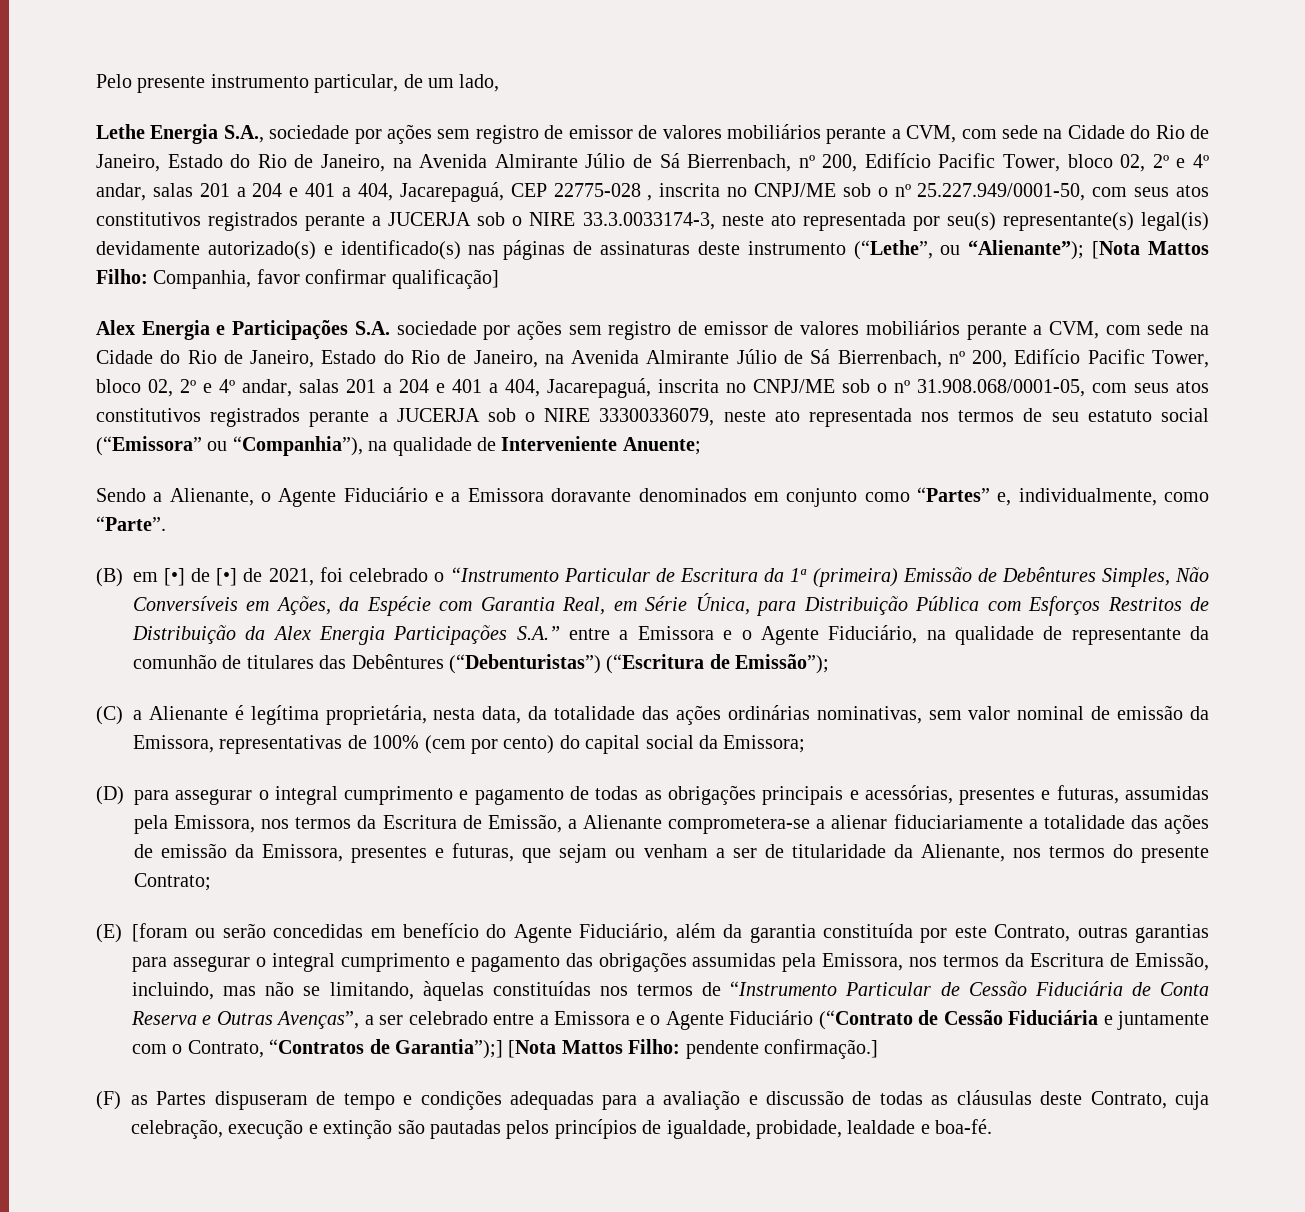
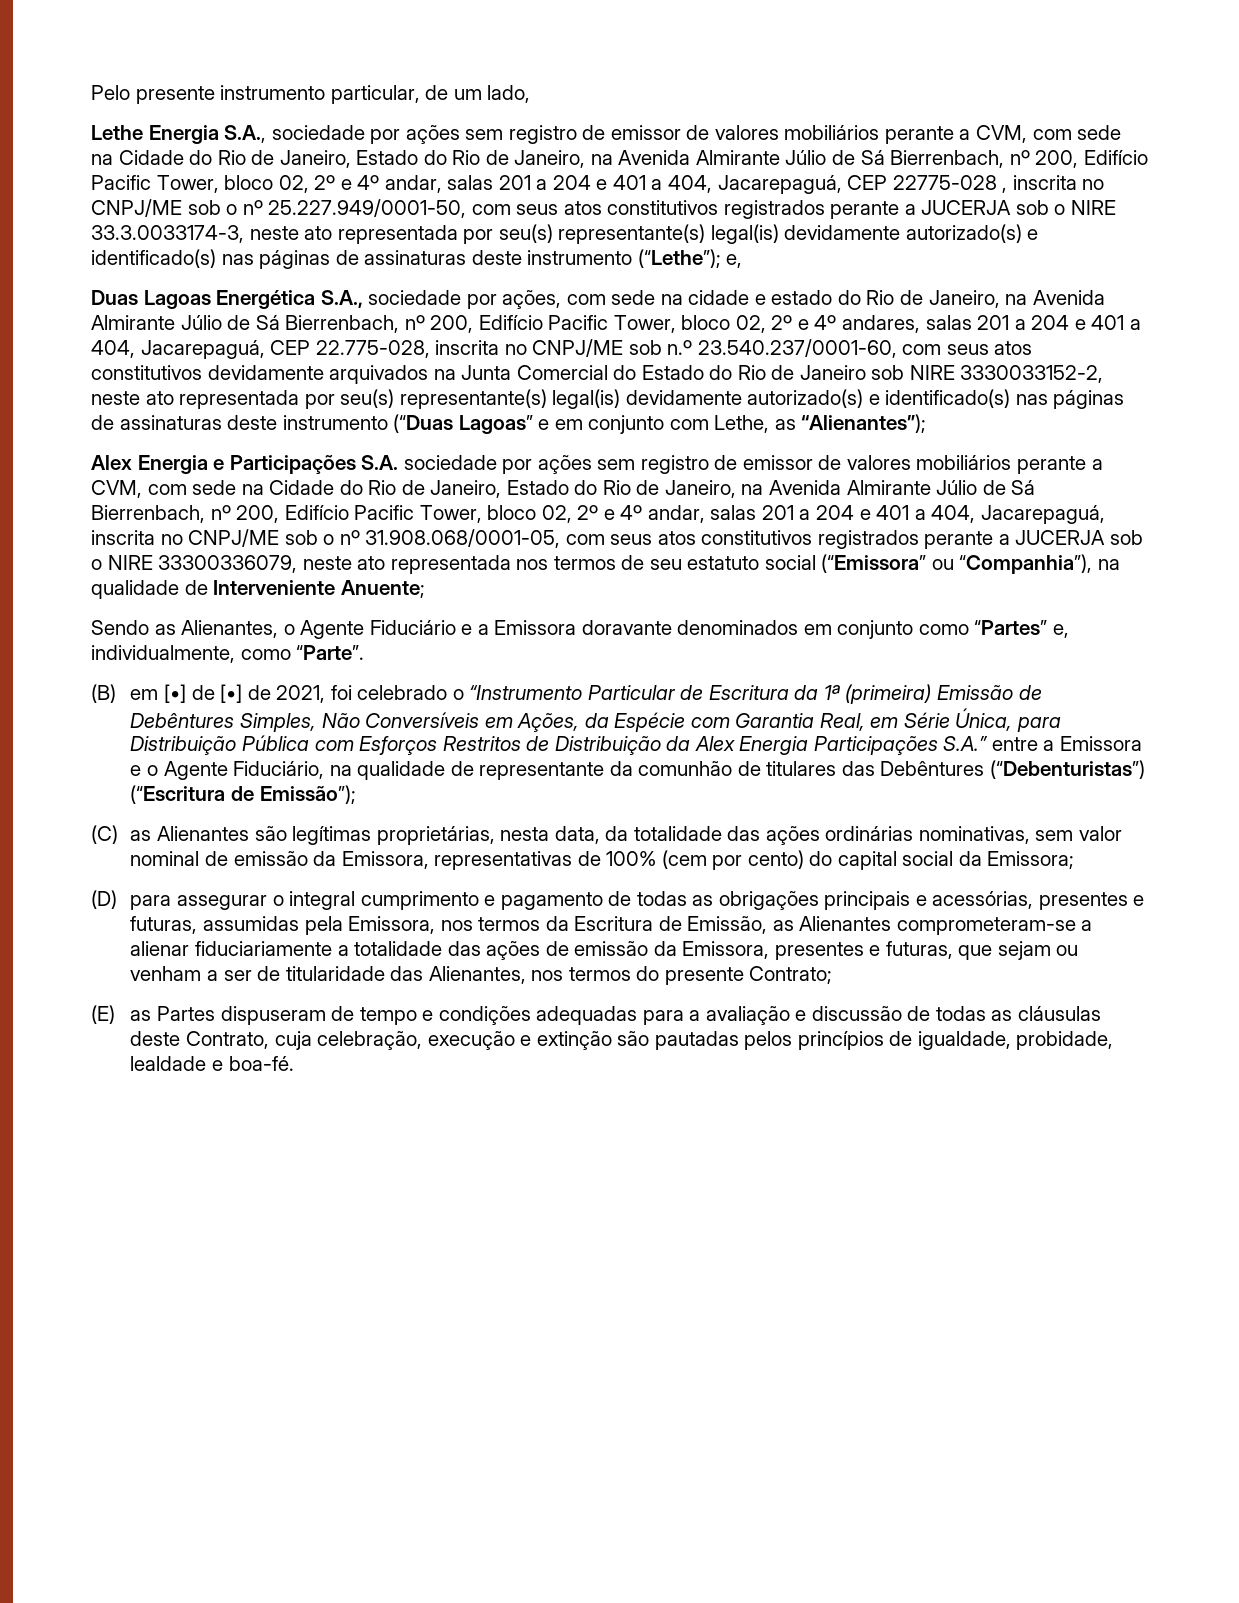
[853,240,1210,260] [96,269,499,289] (“Lethe”, ou “Alienante”); [Nota Mattos Filho: Companhia, favor confirmar qualificação] -> [637,249,743,268] [91,290,1105,309] [91,315,1141,333] [91,339,1033,359] [91,365,1104,384] [91,389,1125,409] [91,414,927,434] (“Lethe”); e, // Duas Lagoas Energética S.A., sociedade por ações, com sede na cidade e estado do Rio de Janeiro, na Avenida Almirante Júlio de Sá Bierrenbach, nº 200, Edifício Pacific Tower, bloco 02, 2º e 4º andares, salas 201 a 204 e 401 a 404, Jacarepaguá, CEP 22.775-028, inscrita no CNPJ/ME sob n.º 23.540.237/0001-60, com seus atos constitutivos devidamente arquivados na Junta Comercial do Estado do Rio de Janeiro sob NIRE 3330033152-2, neste ato representada por seu(s) representante(s) legal(is) devidamente autorizado(s) e identificado(s) nas páginas de assinaturas deste instrumento (“Duas Lagoas” e em conjunto com Lethe, as “Alienantes”);
[153,488,254,506] a Alienante, -> [154,620,279,638] as Alienantes,
[133,705,427,725] a Alienante é legítima proprietária, -> [130,826,495,845] as Alienantes são legítimas proprietárias,
[567,815,811,834] a Alienante comprometera-se -> [772,916,1076,935] as Alienantes comprometeram-se
[893,844,1005,862] da Alienante, -> [390,966,526,984] das Alienantes,
[132,923,1209,943] [132,952,1210,972] [132,981,1209,1001] [131,1010,1210,1030] [132,1039,878,1059] [96,1091,121,1110] [foram ou serão concedidas em benefício do Agente Fiduciário, além da garantia constituída por este Contrato, outras garantias para assegurar o integral cumprimento e pagamento das obrigações assumidas pela Emissora, nos termos da Escritura de Emissão, incluindo, mas não se limitando, àquelas constituídas nos termos de “Instrumento Particular de Cessão Fiduciária de Conta Reserva e Outras Avenças”, a ser celebrado entre a Emissora e o Agente Fiduciário (“Contrato de Cessão Fiduciária e juntamente com o Contrato, “Contratos de Garantia”);] [Nota Mattos Filho: pendente confirmação.] // (F) -> (115, 1014) none

